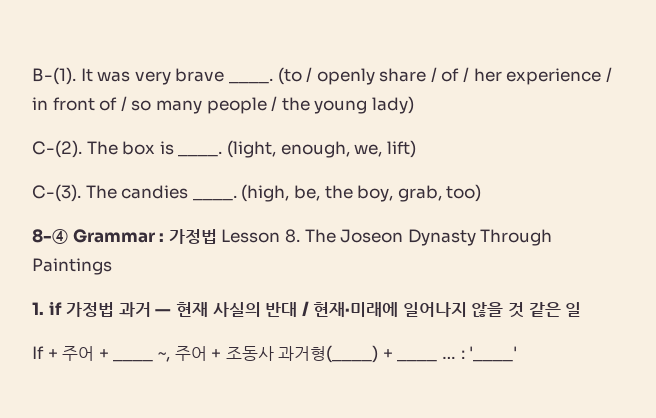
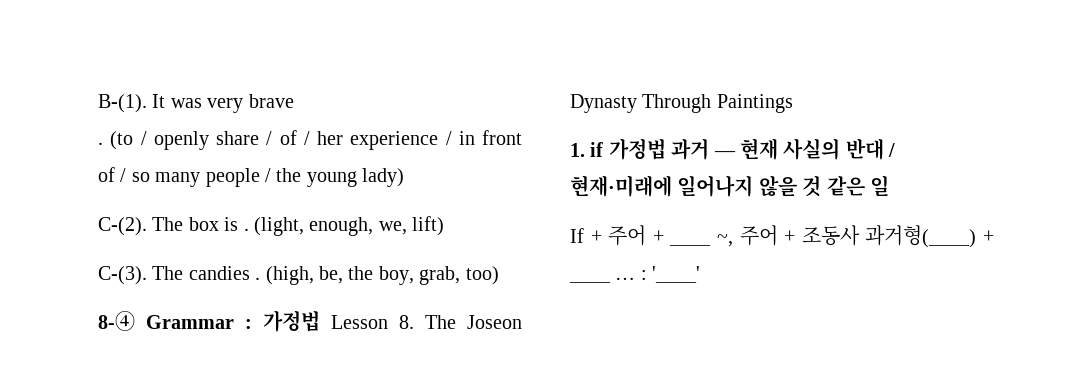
[228,78,273,84] ____. -> [98,142,103,145] // .
[178,151,223,157] ____. -> [243,228,249,231] .
[192,195,237,201] ____. -> [255,277,261,280] .

